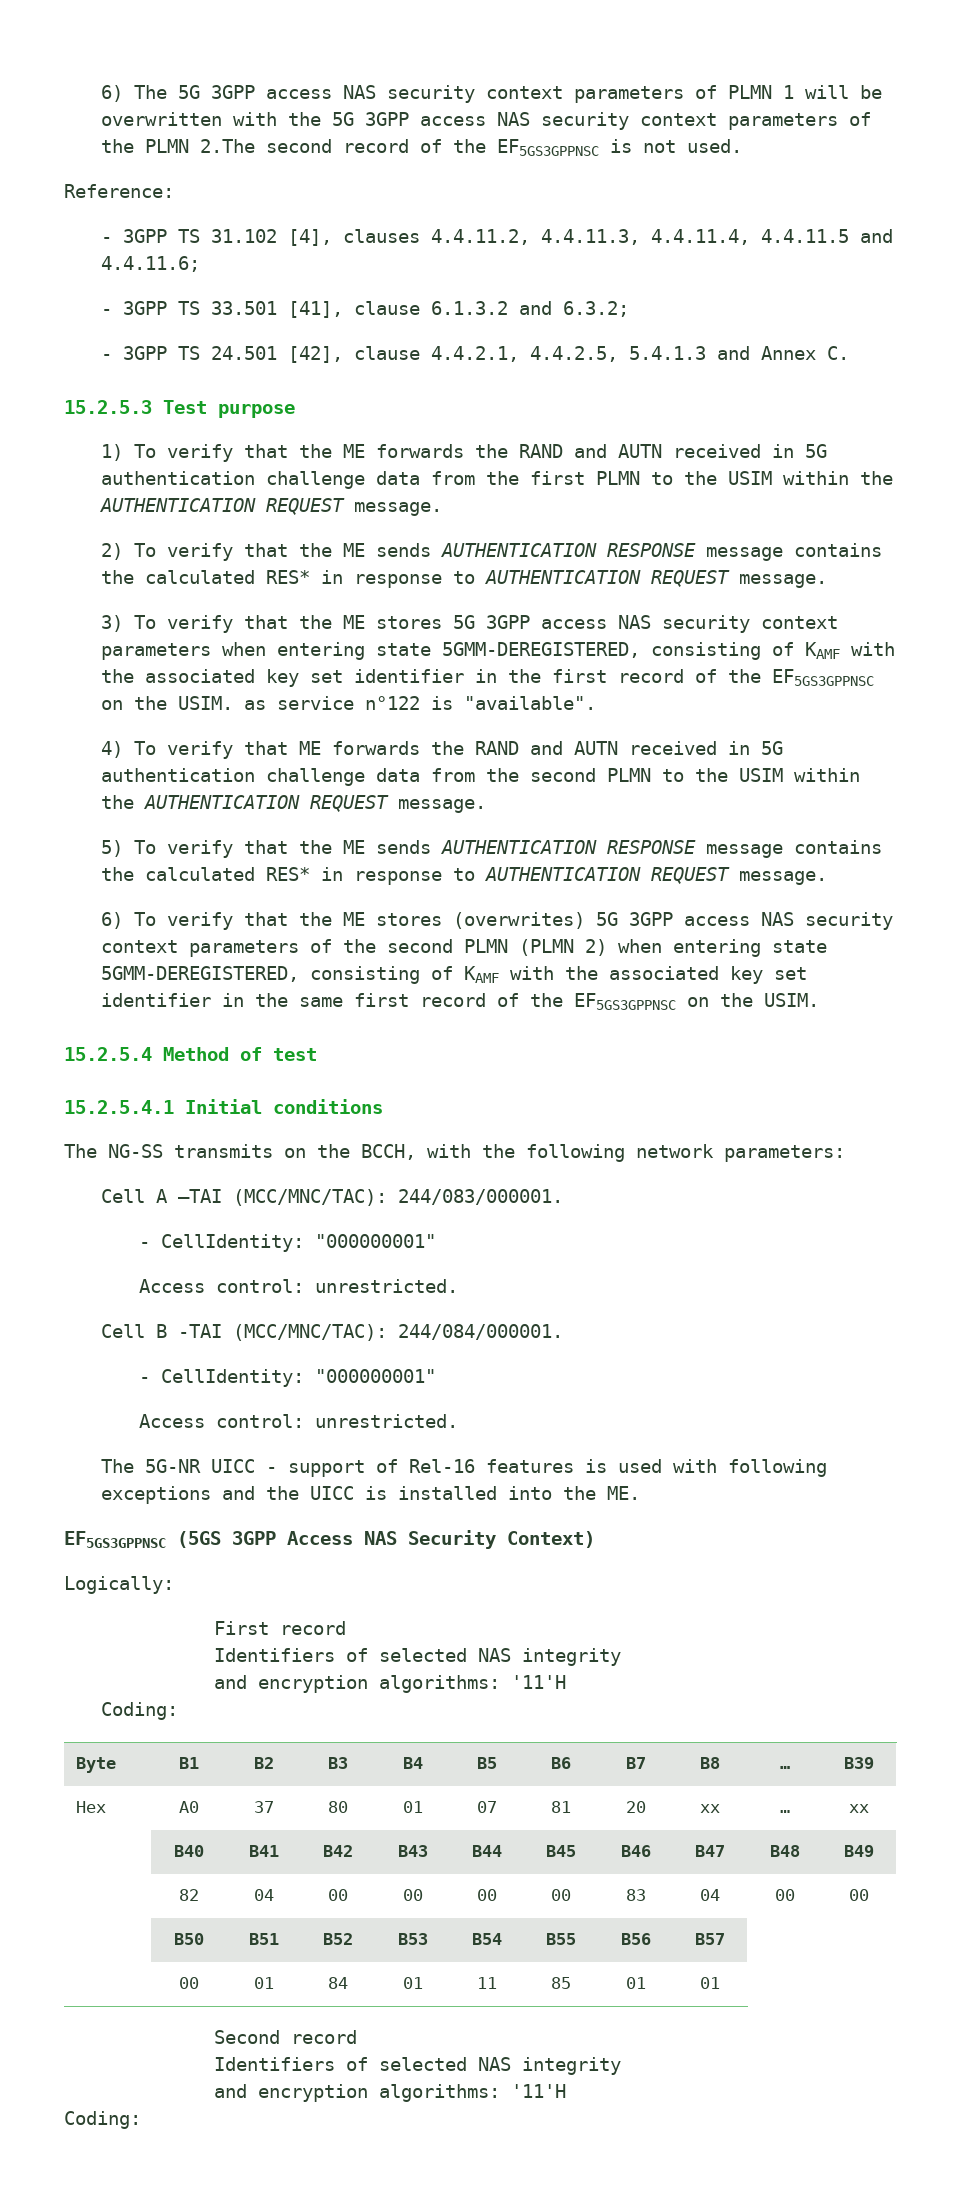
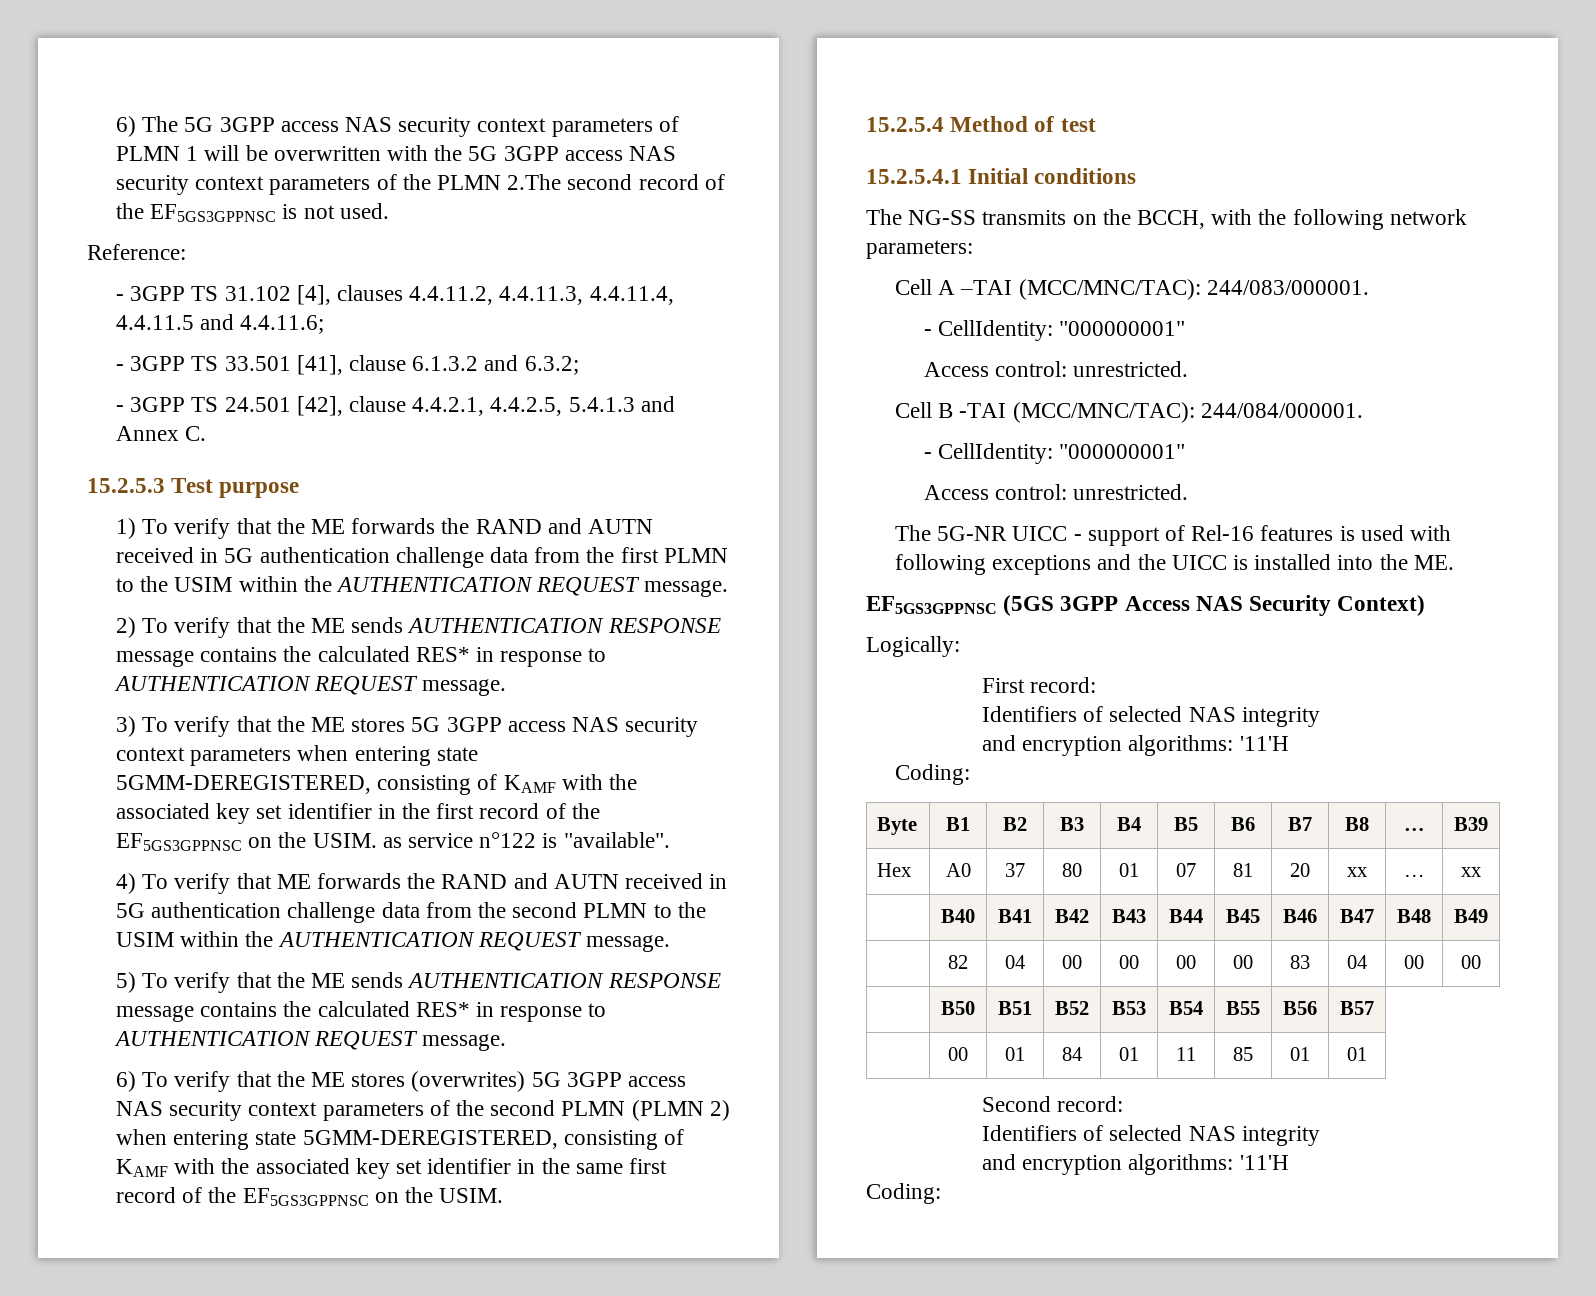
[279,1621,346,1635] record -> [1030,677,1097,693] record:
[290,2030,357,2044] record -> [1057,1096,1124,1112] record:

